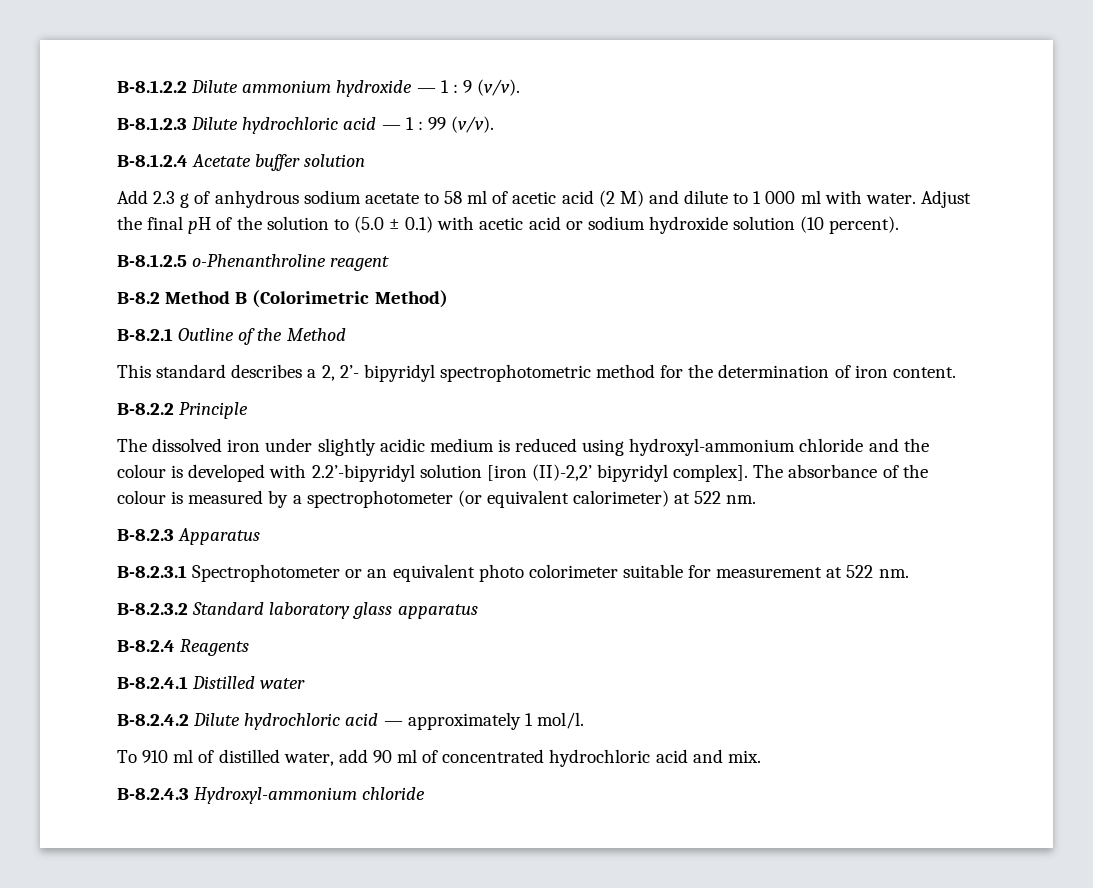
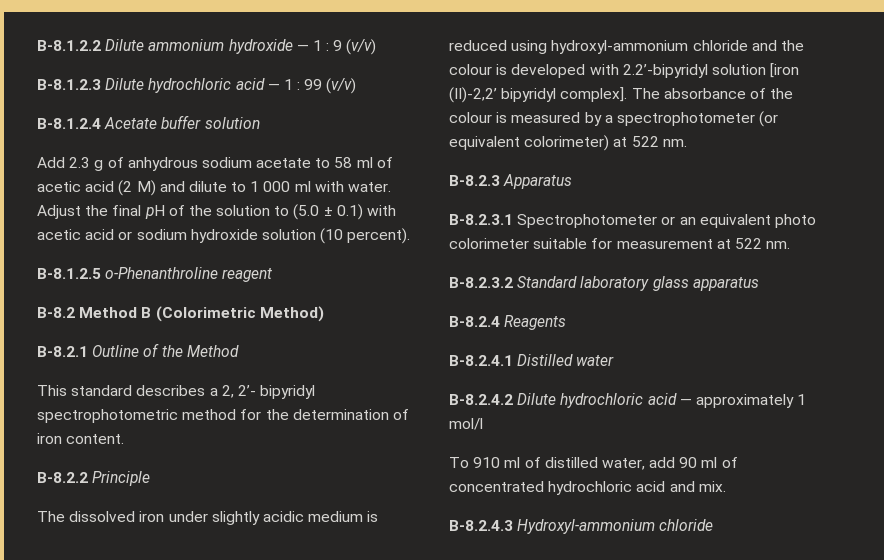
[477,79,521,96] (v/v). -> [346,39,377,55] (v/v)
[451,116,495,133] (v/v). -> [326,78,357,94] (v/v)
[573,490,670,507] calorimeter) -> [524,135,610,151] colorimeter)
[536,712,584,729] mol/l. -> [449,418,483,430] mol/l

